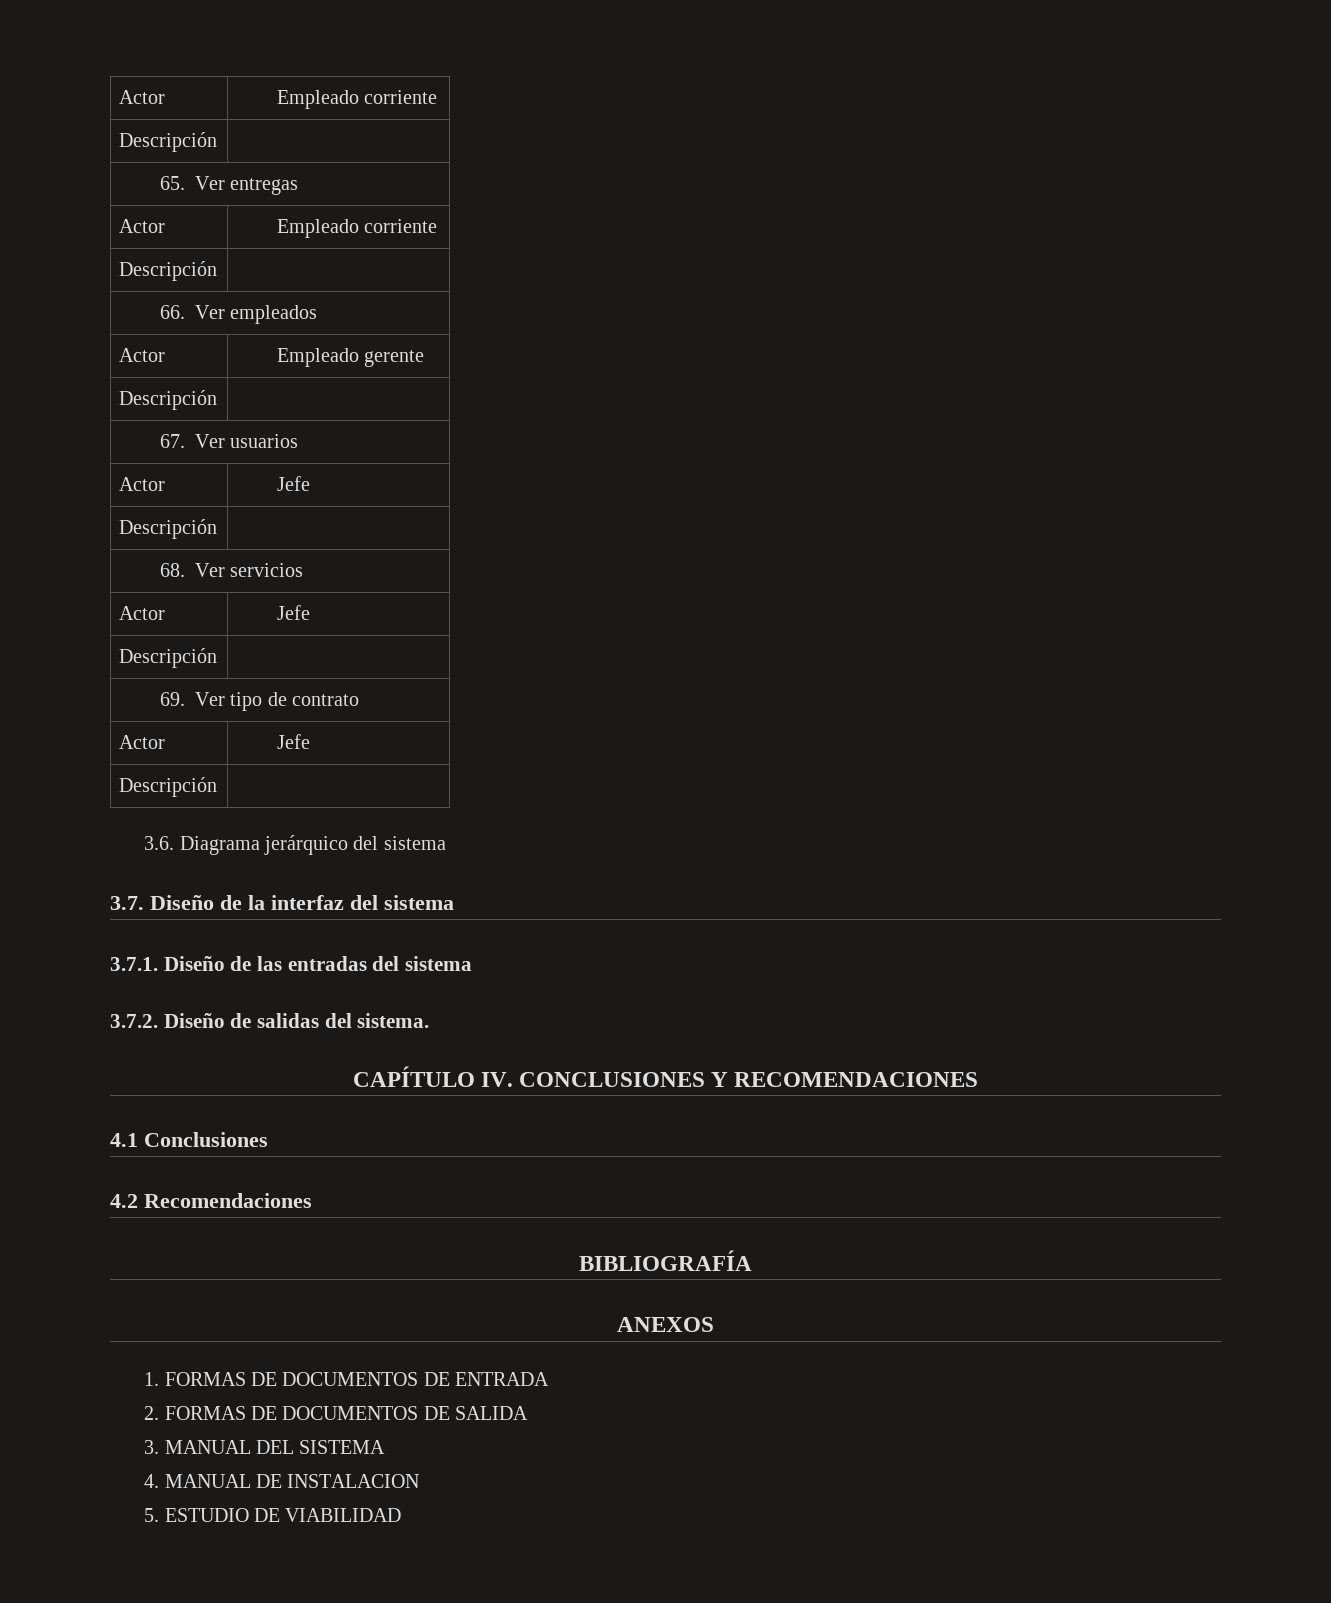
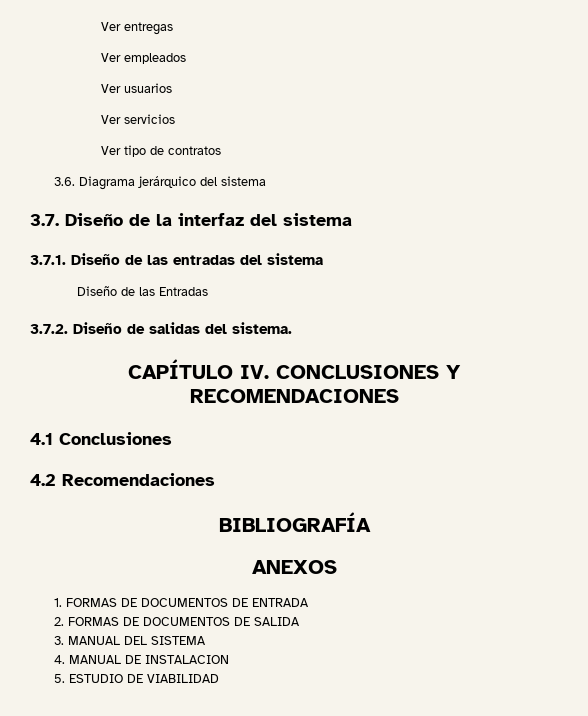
[119,90,166,104] [277,90,438,109] [119,132,218,152] [160,176,299,195] [119,219,166,233] [277,219,438,238] [119,261,218,281] [160,305,318,324] [119,348,166,362] [277,348,425,367] [119,390,218,410] [160,434,299,448] [119,477,166,491] [277,476,311,491] [119,519,218,539] [160,563,304,577] [119,606,166,620] [277,605,311,620] [119,648,218,668] [160,692,360,711] [119,735,166,749] [277,734,311,749] [119,777,218,797] Actor | Empleado corriente // Descripción | // 65. Ver entregas // Actor | Empleado corriente // Descripción | // 66. Ver empleados // Actor | Empleado gerente // Descripción | // 67. Ver usuarios // Actor | Jefe // Descripción | // 68. Ver servicios // Actor | Jefe // Descripción | // 69. Ver tipo de contrato // Actor | Jefe // Descripción | -> [100,22,173,35] [100,53,186,64] [100,83,172,93] [100,114,175,124] [100,145,221,157] Ver entregas // Ver empleados // Ver usuarios // Ver servicios // Ver tipo de contratos
(473, 963) none -> [77,286,209,296] // Diseño de las Entradas

